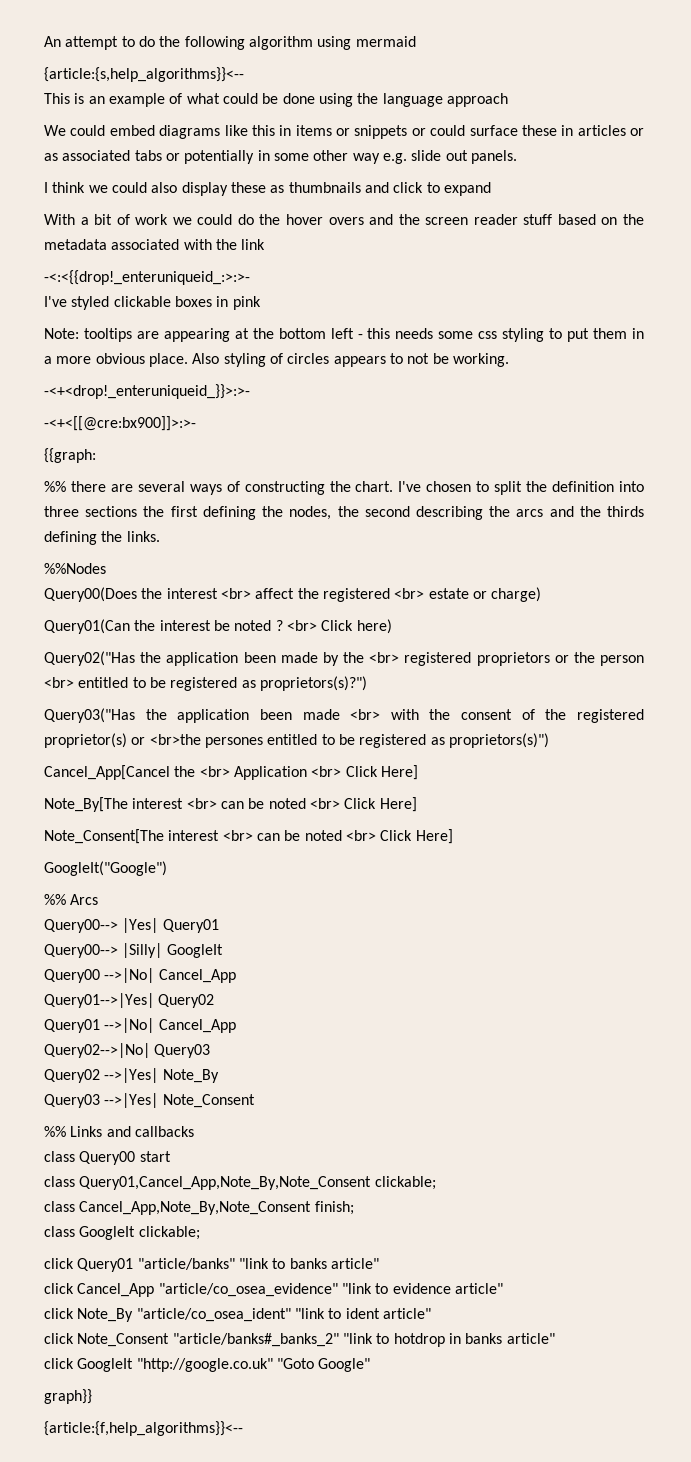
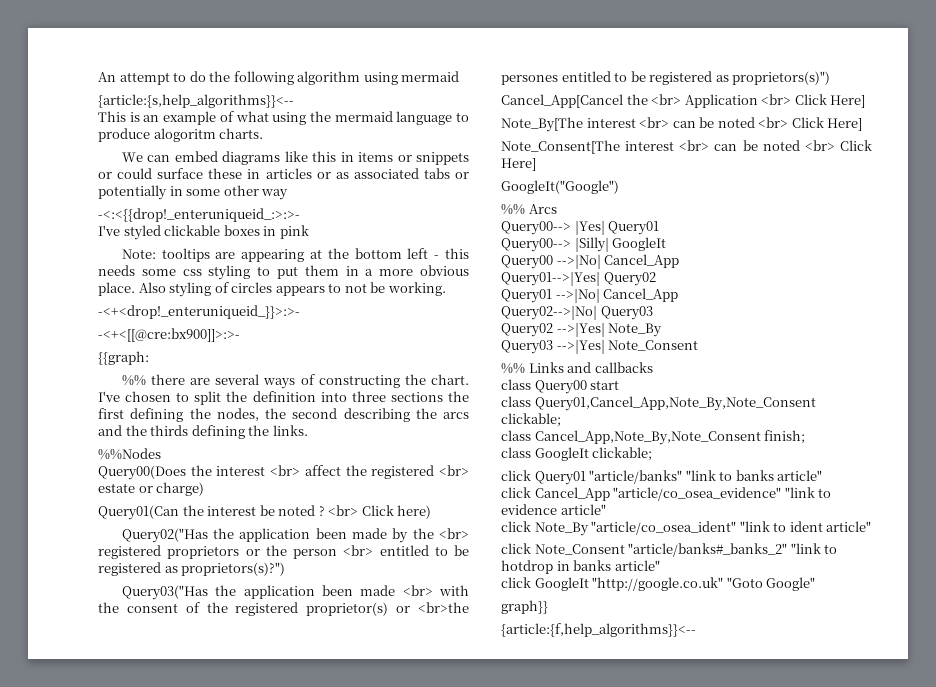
[222,93,508,107] could be done using the language approach -> [272,111,469,125] [98,128,264,142] using the mermaid language to produce alogoritm charts.
[70,125,106,136] could -> [147,155,171,162] can
[382,150,517,164] [44,182,491,196] [44,214,644,225] [44,239,266,250] e.g. slide out panels. // I think we could also display these as thumbnails and click to expand // With a bit of work we could do the hover overs and the screen reader stuff based on the metadata associated with the link -> (289, 194) none

